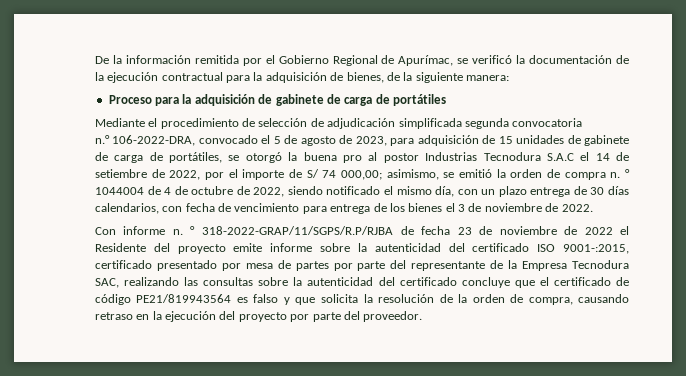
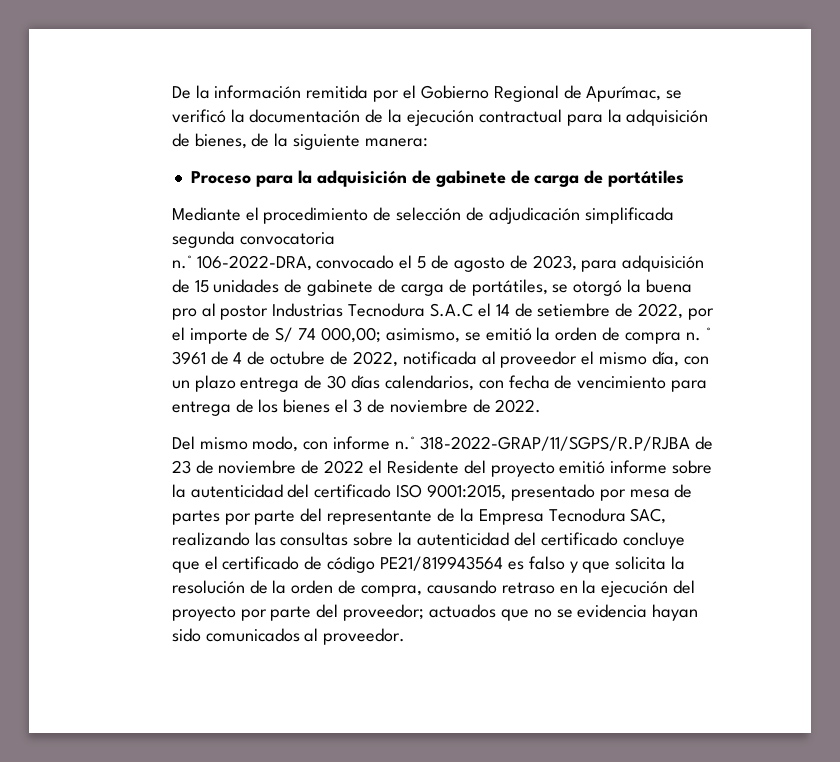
[94,187,144,195] 1044004 -> [171,351,206,365] 3961
[287,186,381,195] siendo notificado -> [402,351,578,368] notificada al proveedor
[94,226,196,235] Con informe n. ° -> [171,436,415,452] Del mismo modo, con informe n.°
[420,226,450,235] fecha -> (713, 443) none
[233,243,263,252] emite -> [559,461,606,474] emitió
[563,244,629,254] [94,260,152,269] 9001-:2015, certificado -> [426,484,506,500] 9001:2015,
(360, 315) none -> [343,604,699,621] [171,628,319,642] proveedor; actuados que no se evidencia hayan sido comunicados al

